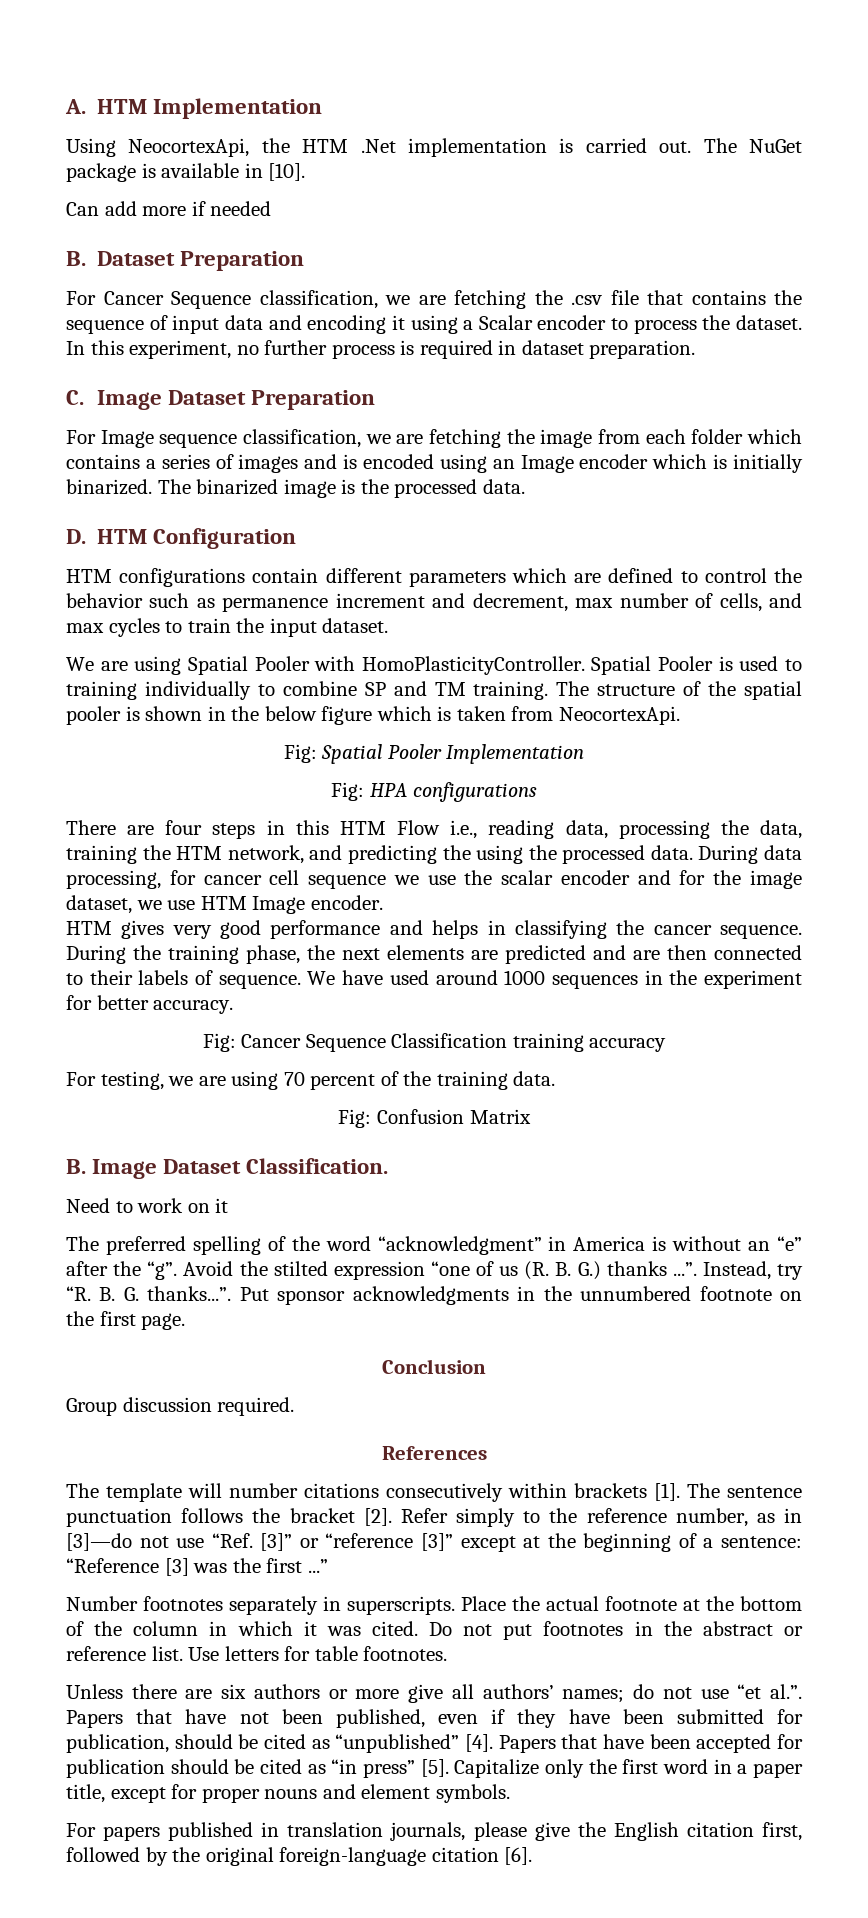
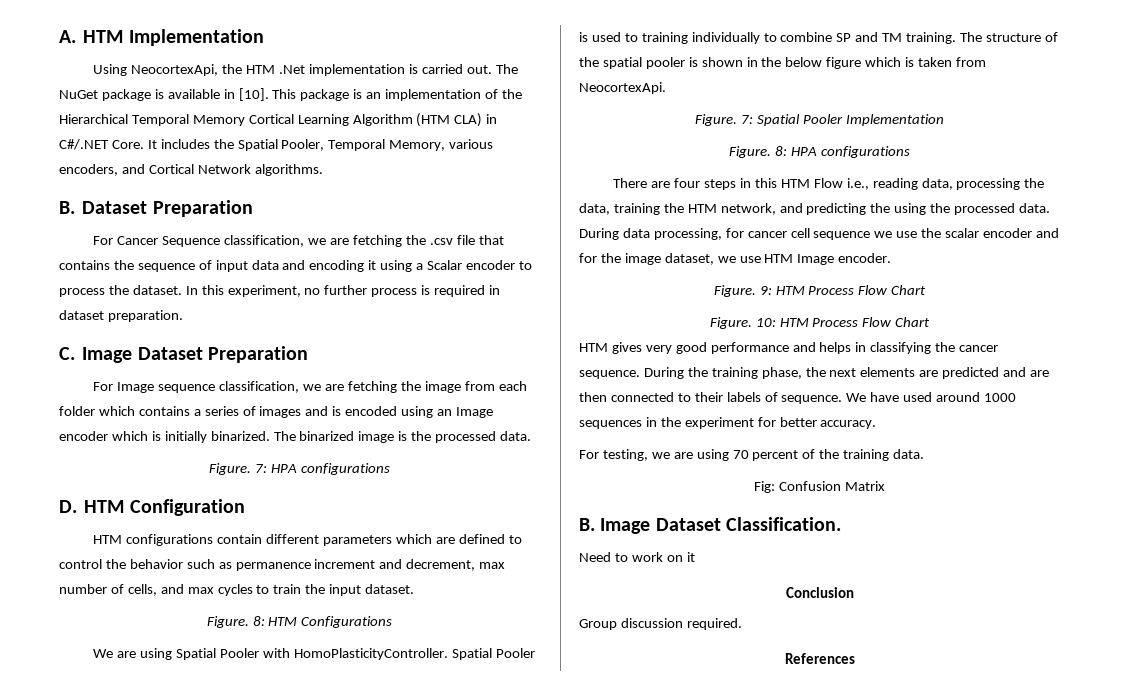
[66,201,272,216] // Can add more if needed -> [272,89,522,101] [59,113,498,127] [59,139,494,151] [59,164,323,176] This package is an implementation of the Hierarchical Temporal Memory Cortical Learning Algorithm (HTM CLA) in C#/.NET Core. It includes the Spatial Pooler, Temporal Memory, various encoders, and Cortical Network algorithms.
(525, 486) none -> [209,463,390,475] // Figure. 7: HPA configurations
(389, 625) none -> [206,616,393,628] // Figure. 8: HTM Configurations
[283,744,317,763] Fig: -> [695,114,754,126] Figure. 7:
[331,782,365,801] Fig: -> [729,146,788,158] Figure. 8:
(383, 902) none -> [713,285,927,297] [709,317,931,329] // Figure. 9: HTM Process Flow Chart // Figure. 10: HTM Process Flow Chart
[202,1033,667,1052] // Fig: Cancer Sequence Classification training accuracy -> (877, 424) none
[66,1236,802,1255] [66,1261,803,1280] [66,1286,803,1305] [66,1311,186,1330] // The preferred spelling of the word “acknowledgment” in America is without an “e” after the “g”. Avoid the stilted expression “one of us (R. B. G.) thanks ...”. Instead, try “R. B. G. thanks...”. Put sponsor acknowledgments in the unnumbered footnote on the first page. -> (695, 557) none
[66,1483,802,1502] [66,1508,802,1527] [66,1533,802,1552] [66,1558,328,1576] [66,1596,802,1615] [66,1621,803,1640] [66,1646,448,1661] [66,1684,803,1703] [66,1709,803,1728] [66,1734,803,1753] [66,1759,803,1778] [66,1784,510,1803] [66,1822,802,1841] [66,1847,533,1866] // The template will number citations consecutively within brackets [1]. The sentence punctuation follows the bracket [2]. Refer simply to the reference number, as in [3]—do not use “Ref. [3]” or “reference [3]” except at the beginning of a sentence: “Reference [3] was the first ...” // Number footnotes separately in superscripts. Place the actual footnote at the bottom of the column in which it was cited. Do not put footnotes in the abstract or reference list. Use letters for table footnotes. // Unless there are six authors or more give all authors’ names; do not use “et al.”. Papers that have not been published, even if they have been submitted for publication, should be cited as “unpublished” [4]. Papers that have been accepted for publication should be cited as “in press” [5]. Capitalize only the first word in a paper title, except for proper nouns and element symbols. // For papers published in translation journals, please give the English citation first, followed by the original foreign-language citation [6]. -> (855, 658) none

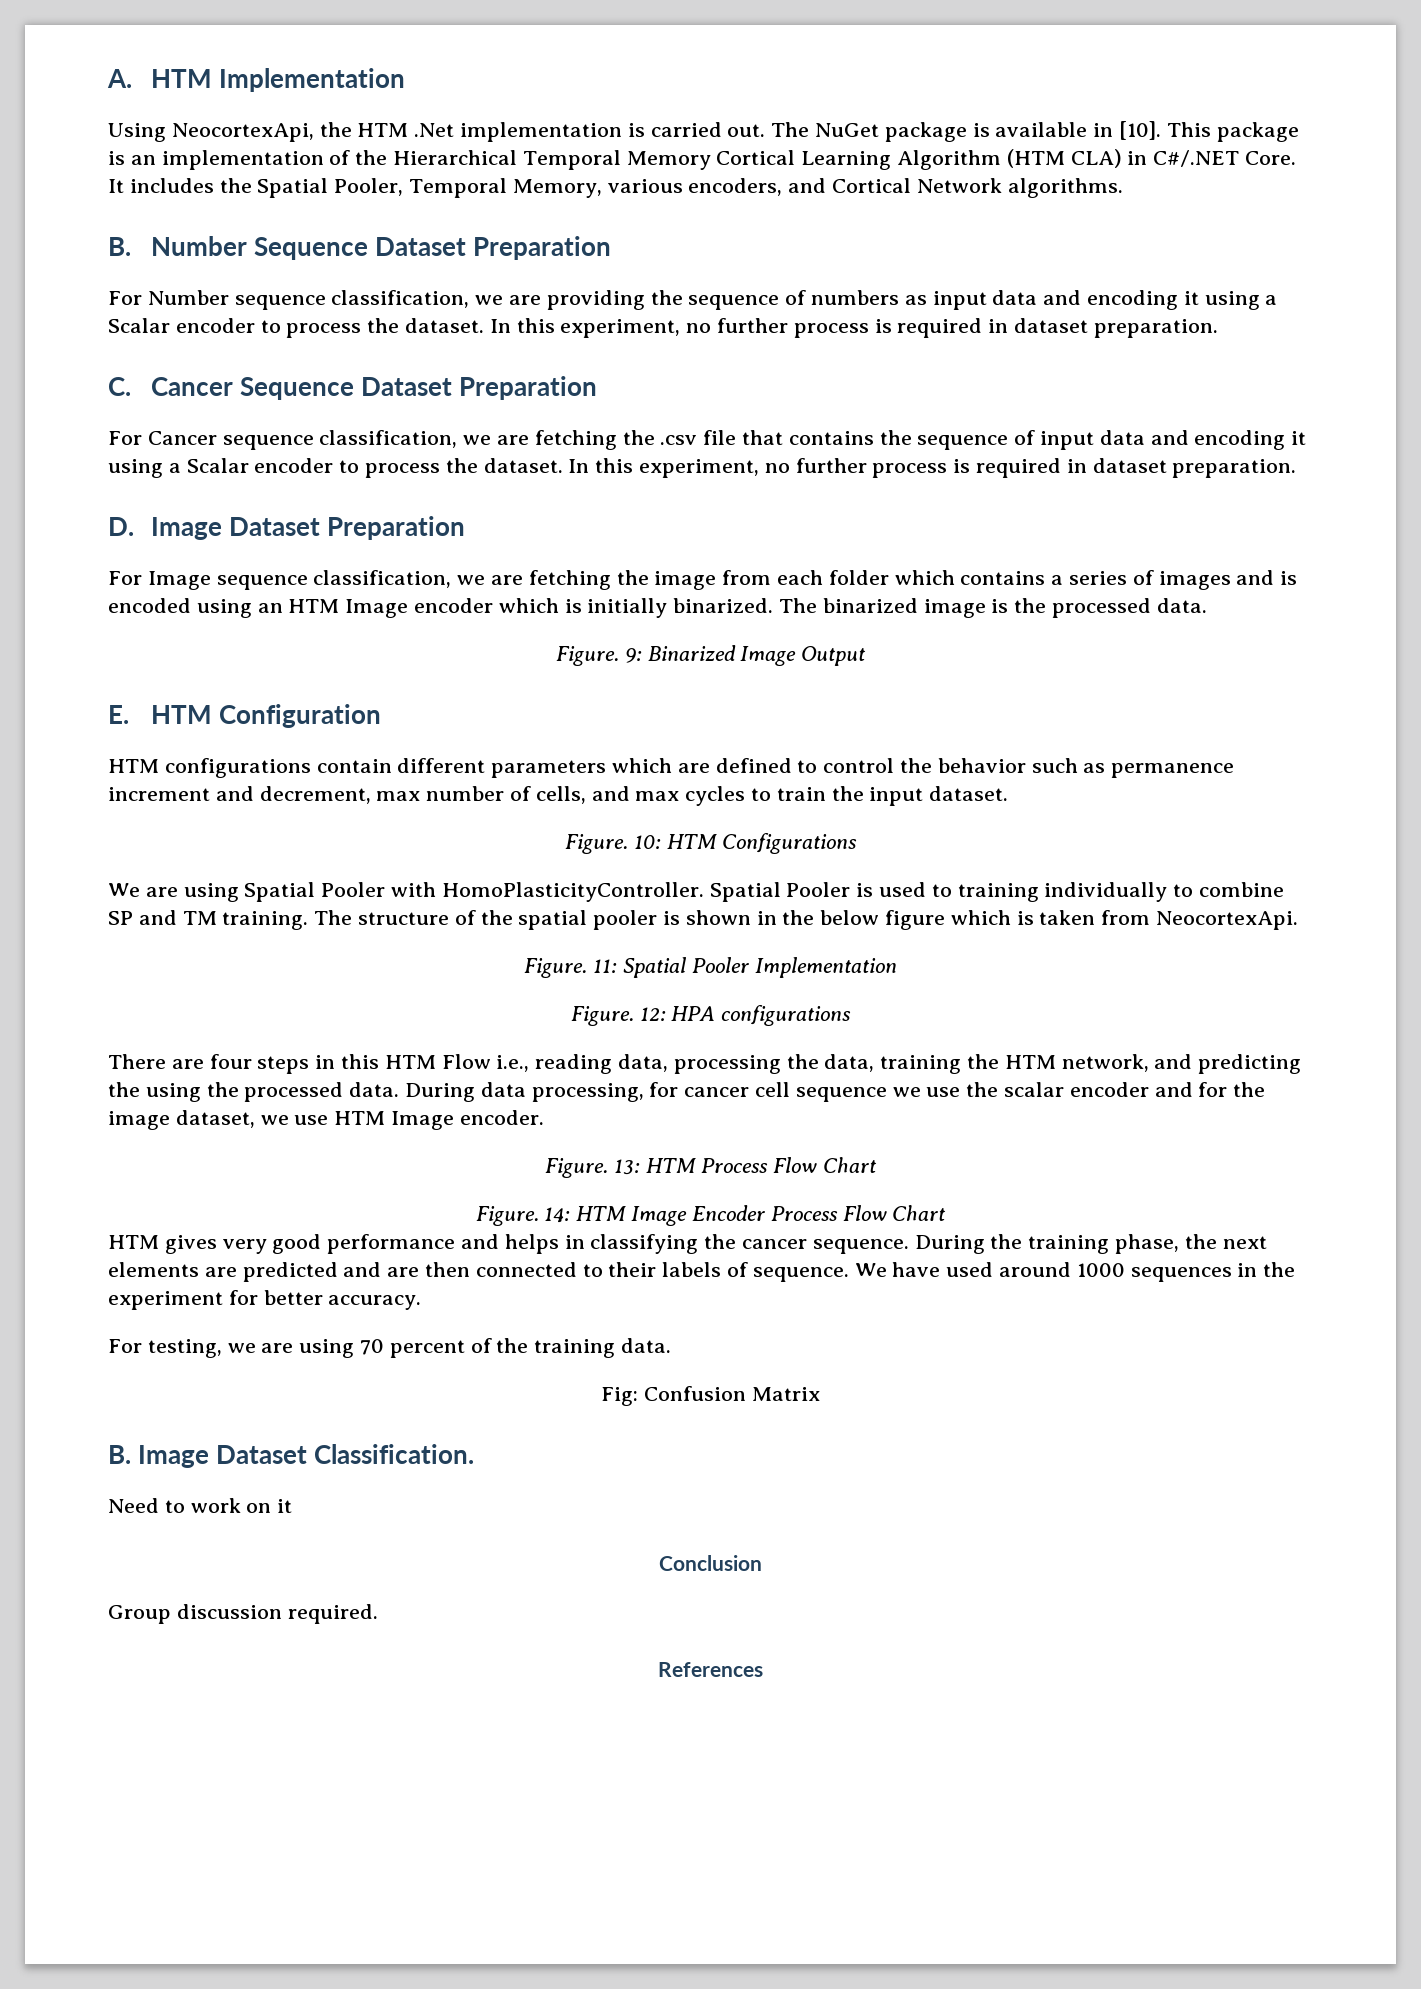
(75, 207) none -> [150,236,611,260] [108,290,1278,310] [108,318,1218,338] [108,377,354,400] Number Sequence Dataset Preparation // For Number sequence classification, we are providing the sequence of numbers as input data and encoding it using a Scalar encoder to process the dataset. In this experiment, no further process is required in dataset preparation. // C. Cancer Sequence
[162,236,221,247] Sequence -> [222,435,314,450] sequence
[59,347,75,360] C. -> [108,517,134,536] D.
(453, 412) none -> [288,599,340,613] HTM
[255,463,390,475] [59,500,77,513] 7: HPA configurations // D. -> [624,645,867,666] [108,705,129,724] 9: Binarized Image Output // E.
[252,616,265,626] 8: -> [634,835,662,849] 10:
[741,115,754,124] 7: -> [593,959,618,973] 11:
[775,146,788,156] 8: -> [639,1007,666,1021] 12:
[759,286,772,295] 9: -> [614,1159,641,1175] 13:
[755,318,809,327] 10: HTM -> [544,1205,765,1226] 14: HTM Image Encoder

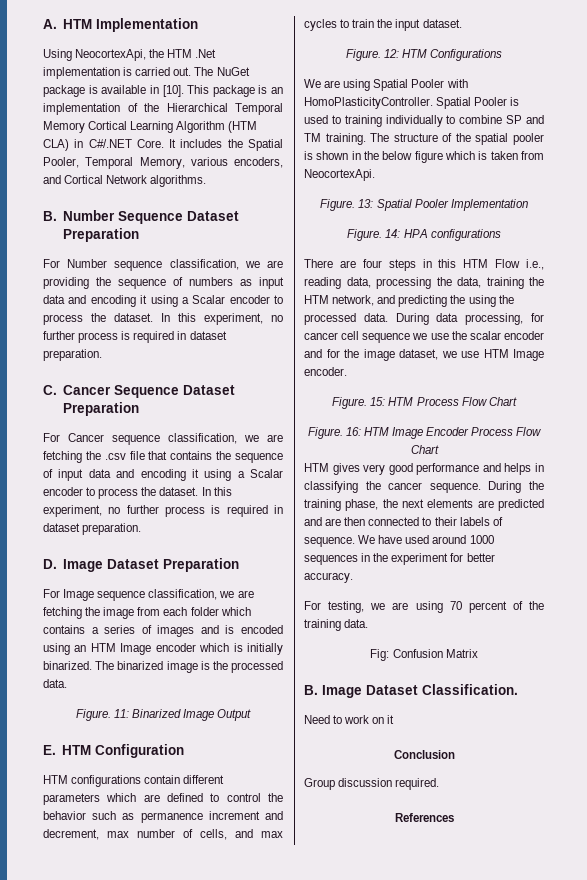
[624,648,642,663] 9: -> [113,709,129,718] 11:
[634,835,662,849] 10: -> [383,49,399,58] 12:
[593,959,618,973] 11: -> [358,199,374,208] 13:
[639,1007,666,1021] 12: -> [385,229,401,238] 14:
[614,1159,641,1175] 13: -> [370,397,386,406] 15:
[544,1207,571,1223] 14: -> [345,427,361,436] 16:

